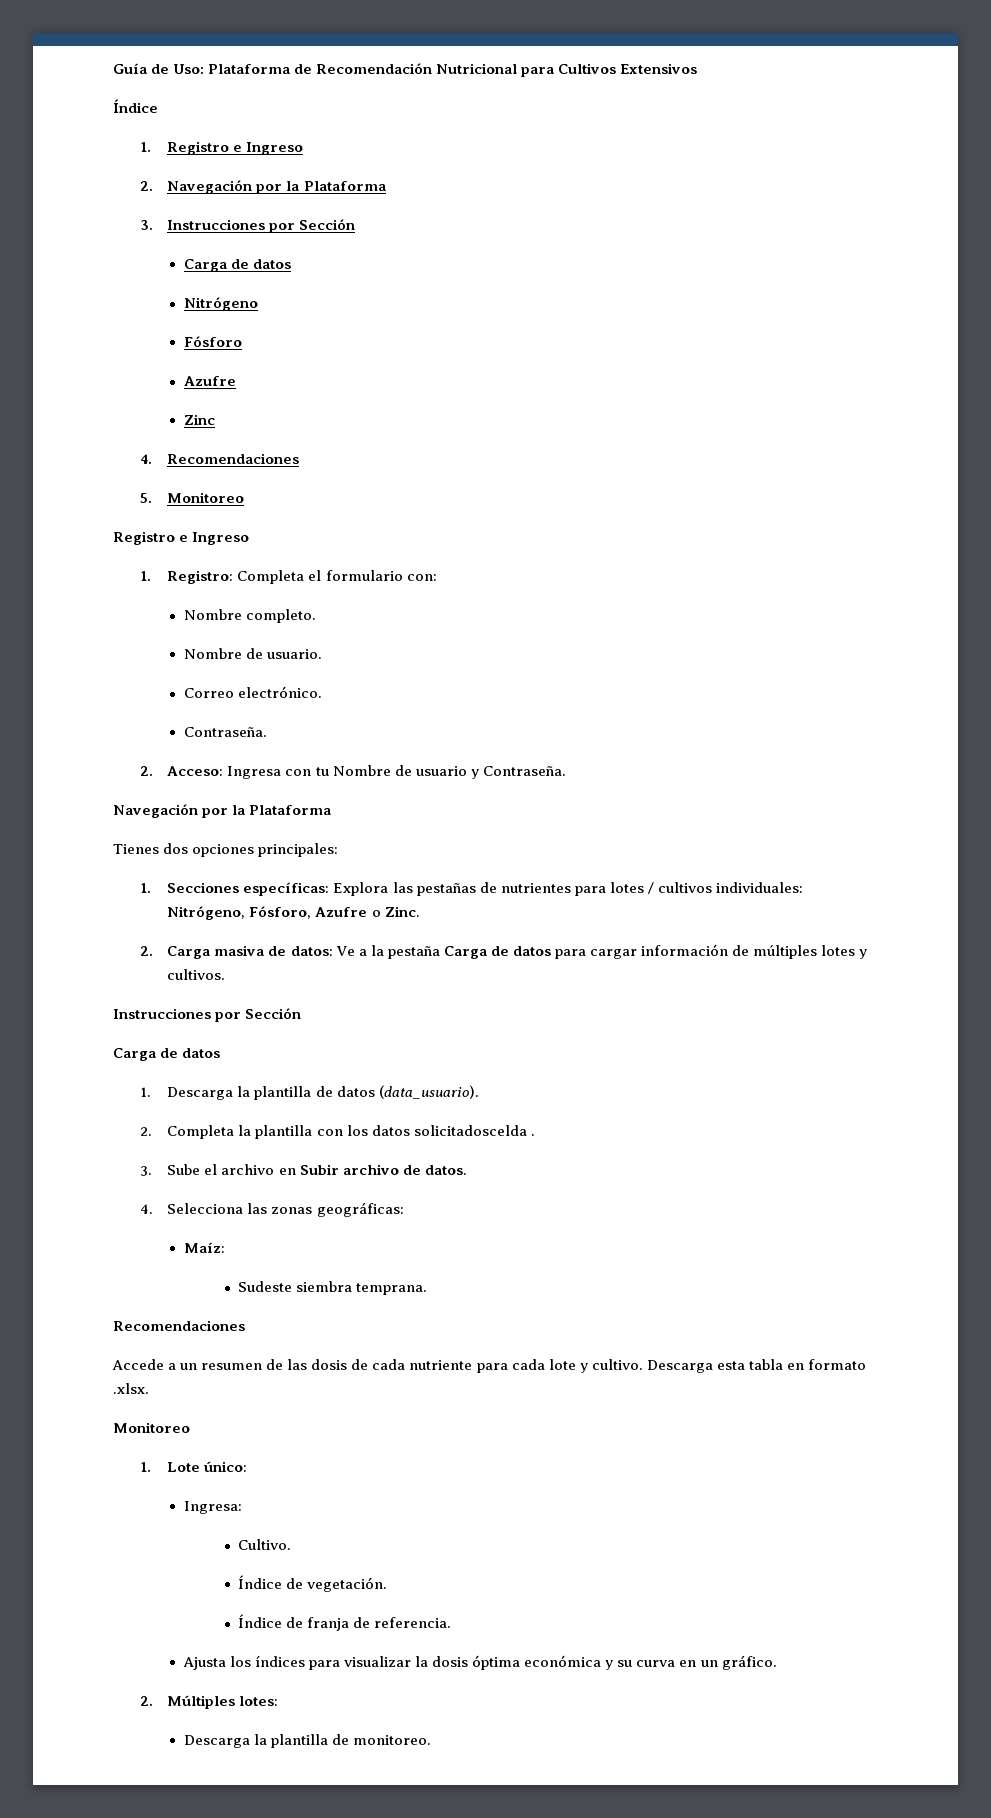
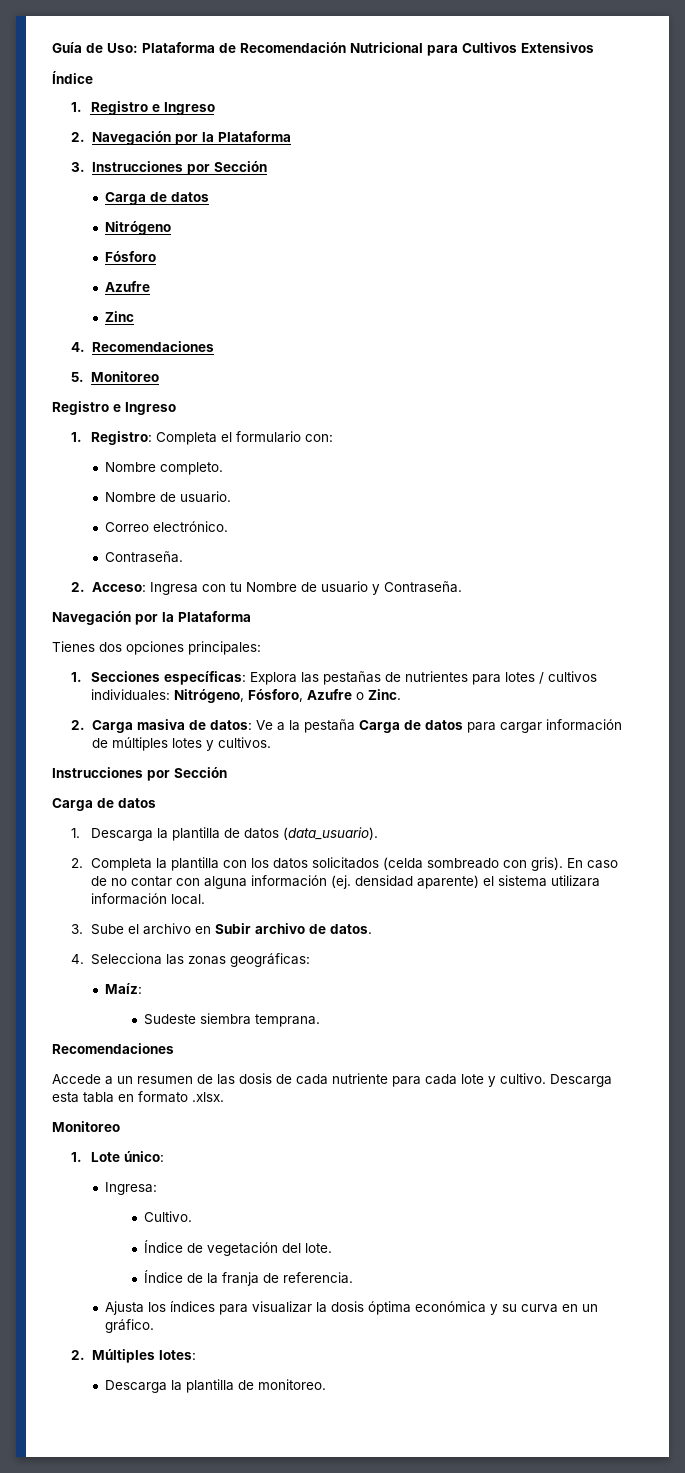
[413,1125,535,1136] solicitadoscelda . -> [311,857,618,871] [90,875,600,889] [90,893,205,905] solicitados (celda sombreado con gris). En caso de no contar con alguna información (ej. densidad aparente) el sistema utilizara información local.
[307,1577,388,1592] [238,1614,304,1628] vegetación. // Índice de -> [206,1242,332,1256] [143,1270,218,1284] vegetación del lote. // Índice de la

